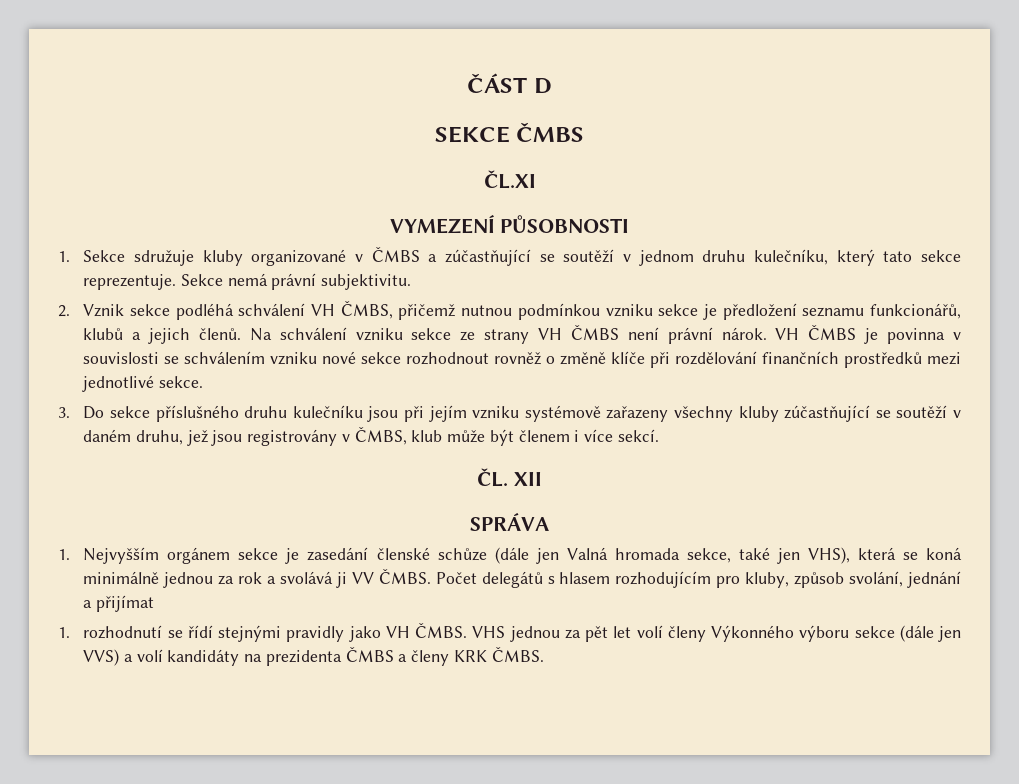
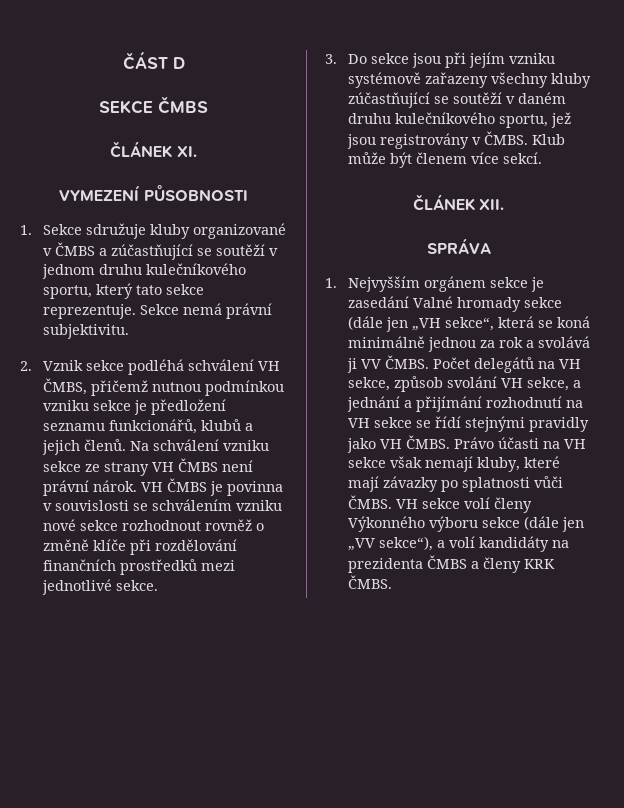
[483,170,536,189] ČL.XI -> [110,141,197,158] ČLÁNEK XI.
[753,249,828,265] kulečníku, -> [145,263,246,275] [42,285,92,299] kulečníkového sportu,
[155,405,363,422] příslušného druhu kulečníku -> (409, 58) none
[136,430,184,445] druhu, -> [347,112,548,128] druhu kulečníkového sportu,
[354,427,443,445] ČMBS, klub -> [483,131,565,145] ČMBS. Klub
[574,430,580,442] i -> (467, 158) none
[477,468,542,487] ČL. XII -> [412,194,505,211] ČLÁNEK XII.
[376,547,850,564] členské schůze (dále jen Valná hromada sekce, také jen VHS), -> [412,296,562,312] [347,316,494,332] Valné hromady sekce (dále jen „VH sekce“,
[547,571,961,588] [83,595,155,612] [58,625,163,639] s hlasem rozhodujícím pro kluby, způsob svolání, jednání a přijímat // 1. rozhodnutí -> [537,359,581,369] [347,376,581,392] [346,396,583,412] [347,417,412,428] na VH sekce, způsob svolání VH sekce, a jednání a přijímání rozhodnutí na VH sekce
[472,626,632,642] VHS jednou za pět let -> [453,437,586,449] [347,456,560,472] [347,476,563,492] [347,495,460,509] Právo účasti na VH sekce však nemají kluby, které mají závazky po splatnosti vůči ČMBS. VH sekce
[83,649,120,666] VVS) -> [347,536,433,551] „VV sekce“),

